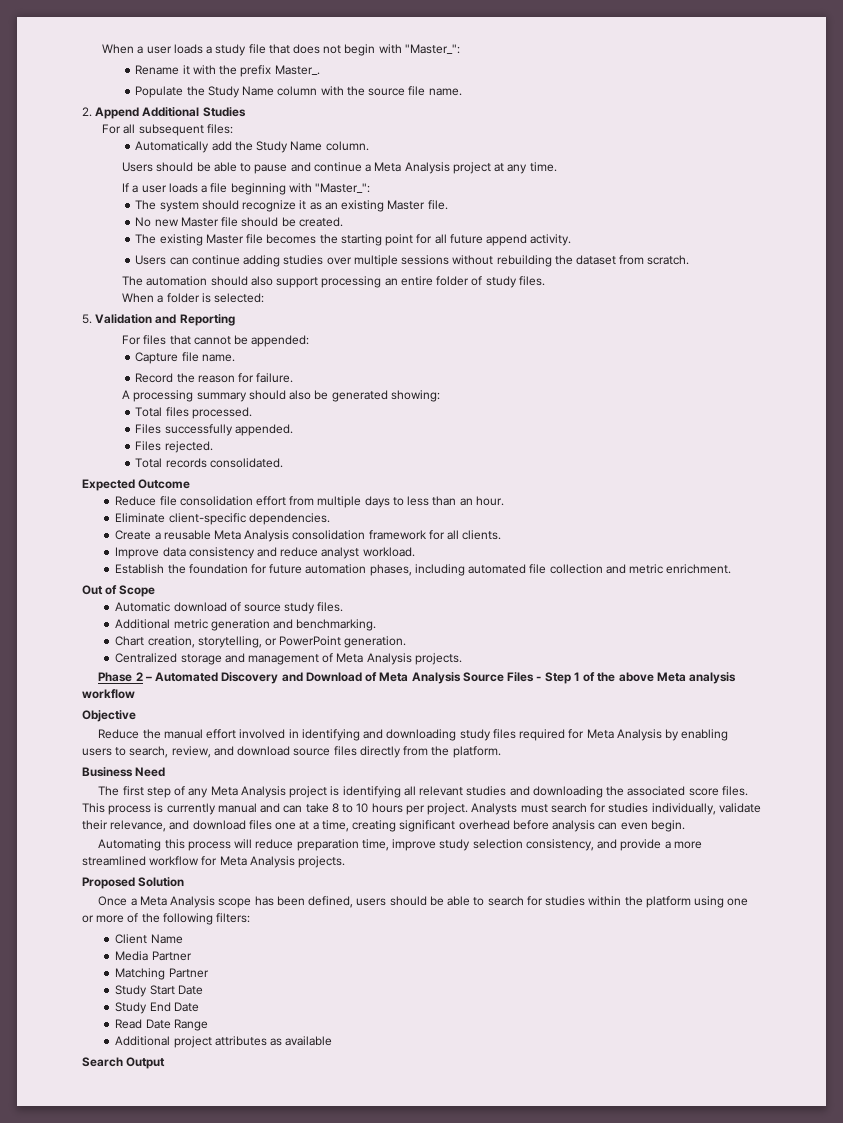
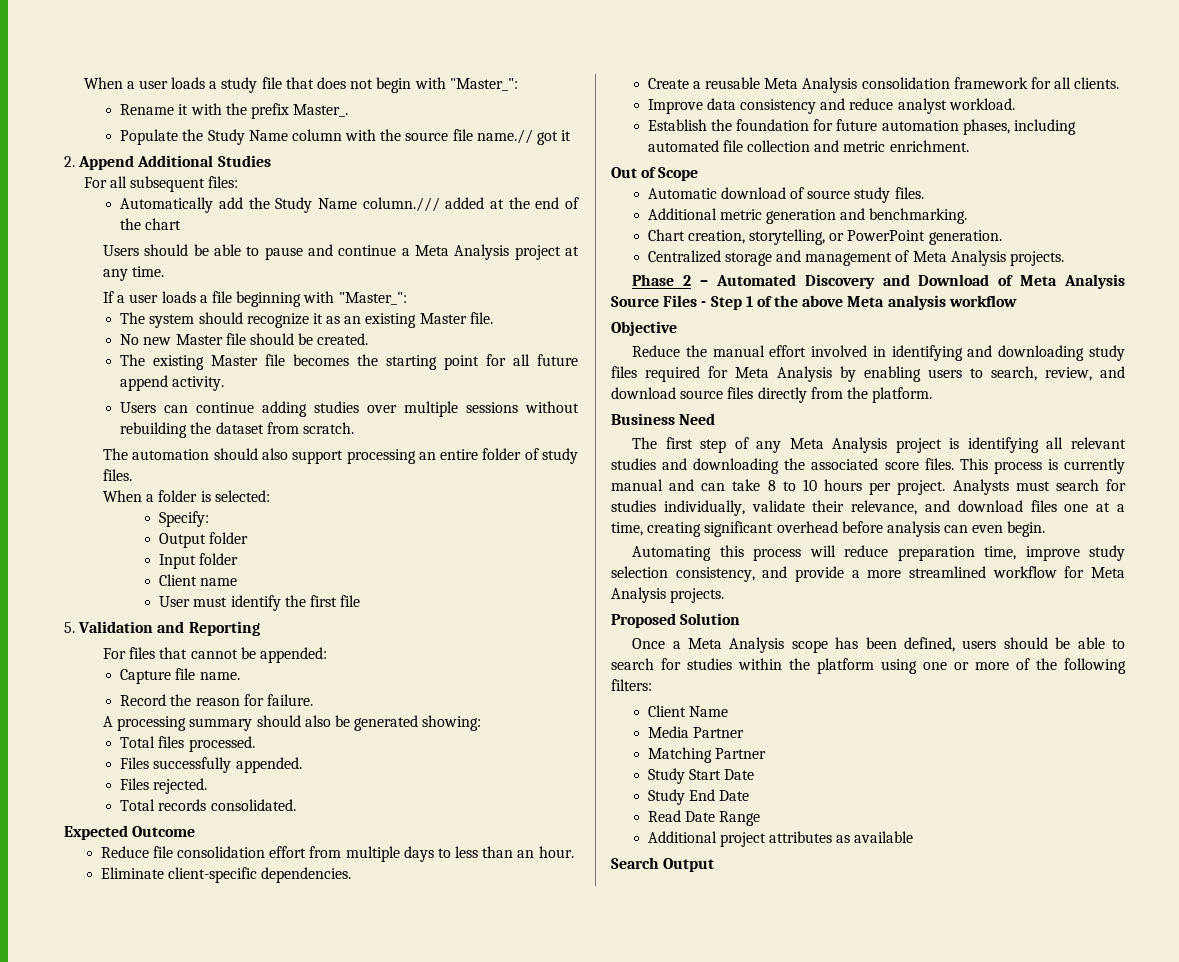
[428,88,462,96] name. -> [476,129,572,145] name.// got it
[325,141,369,151] column. -> [362,197,579,212] [120,218,182,230] column./// added at the end of the chart
(265, 298) none -> [159,511,210,527] [159,532,249,548] [159,553,239,569] [159,574,238,586] [159,595,361,611] // Specify: // Output folder // Input folder // Client name // User must identify the first file

